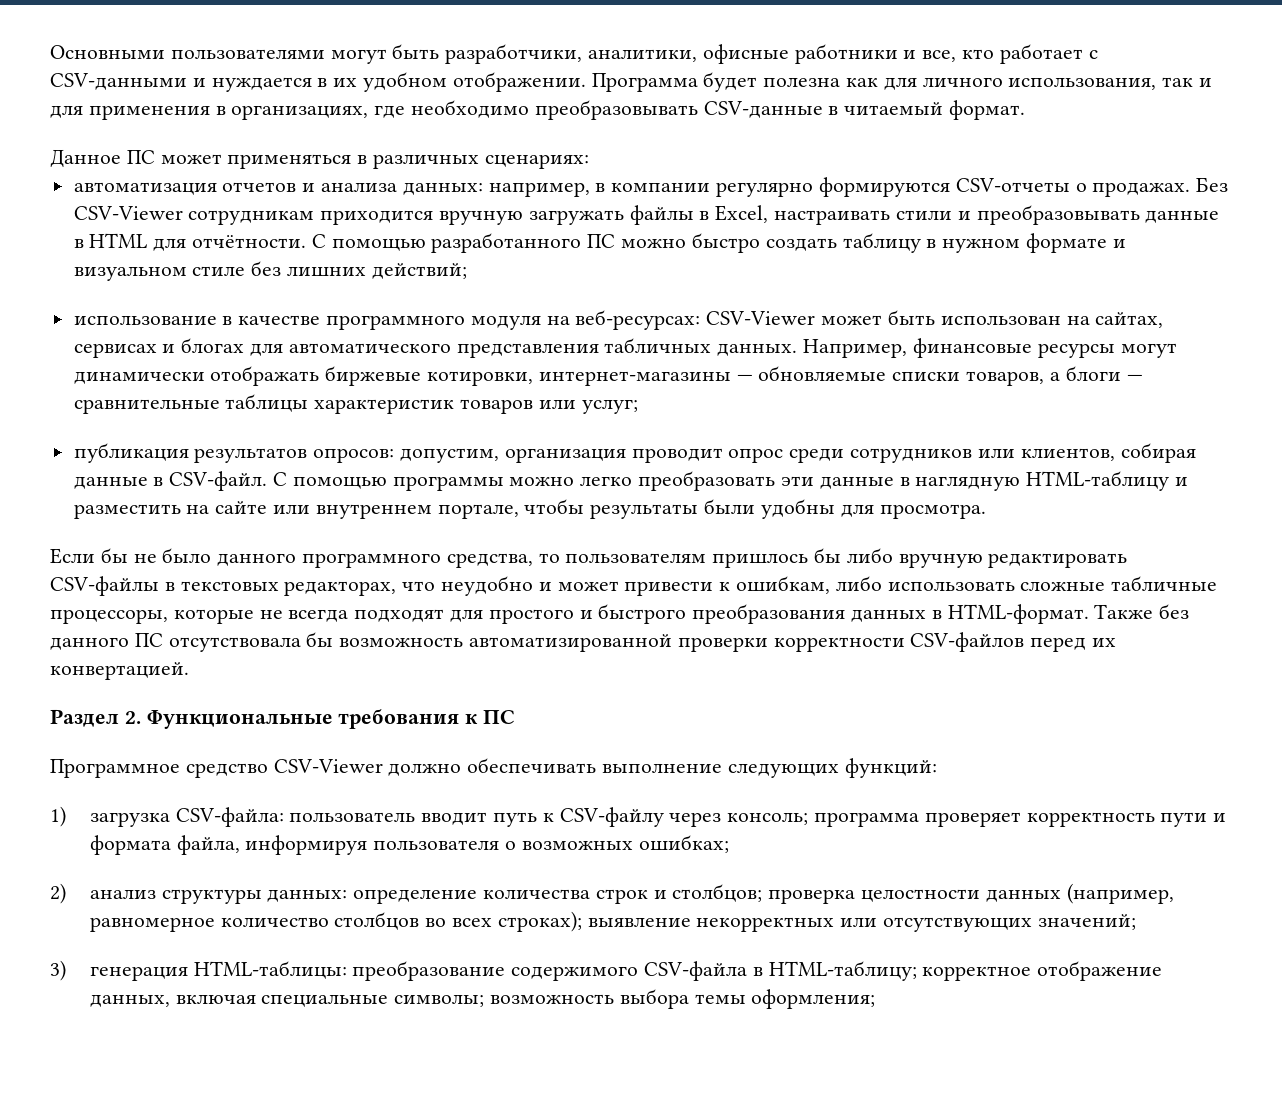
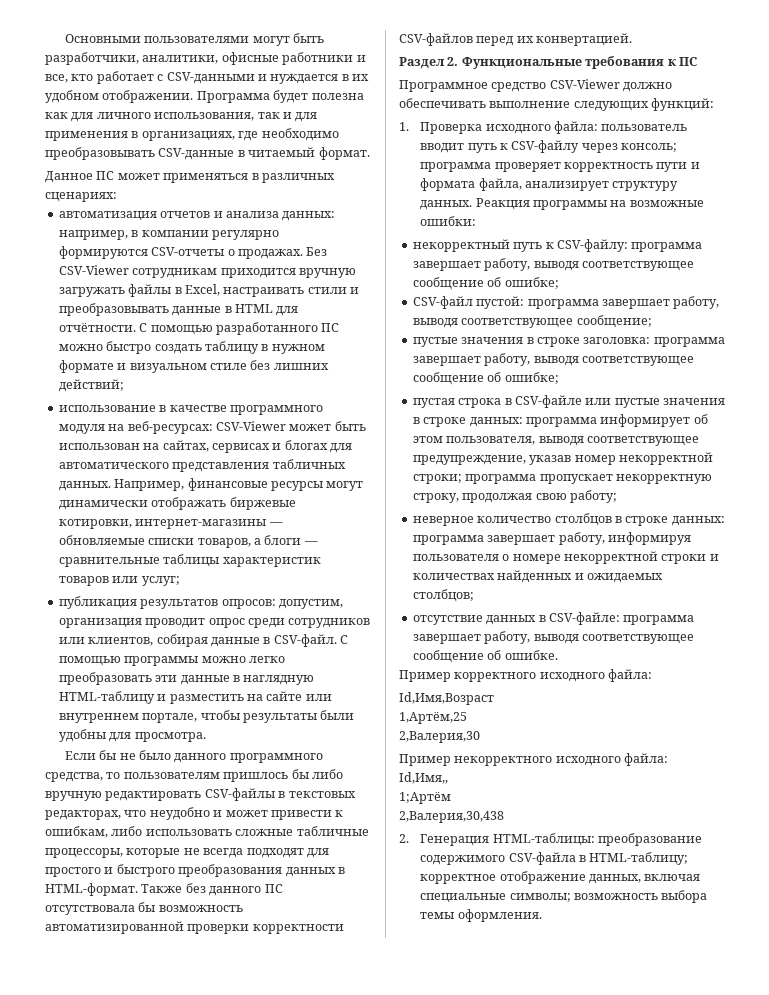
[50,806,284,827] 1) загрузка CSV-файла: -> [399,121,599,134] 1. Проверка исходного файла:
[245,835,729,855] [50,883,1174,904] [89,911,1136,932] [50,960,188,981] информируя пользователя о возможных ошибках; // 2) анализ структуры данных: определение количества строк и столбцов; проверка целостности данных (например, равномерное количество столбцов во всех строках); выявление некорректных или отсутствующих значений; // 3) генерация -> [525,181,679,191] [420,198,704,210] [420,216,477,226] [412,239,703,252] [412,258,694,271] [412,277,559,290] [412,296,720,309] [412,315,652,328] [412,337,725,347] [412,353,694,366] [412,372,559,385] [412,395,725,408] [412,414,708,427] [412,436,699,446] [412,452,713,465] [412,474,712,484] [412,490,617,503] [412,513,725,526] [412,532,691,545] [412,551,719,564] [412,570,663,583] [412,589,474,602] [412,612,695,625] [412,631,694,644] [412,650,558,663] [399,669,653,682] [399,692,494,705] [399,712,467,724] [399,731,480,743] [399,753,669,766] [399,772,448,784] [399,792,451,804] [399,811,504,823] [399,834,490,846] анализирует структуру данных. Реакция программы на возможные ошибки: // некорректный путь к CSV-файлу: программа завершает работу, выводя соответствующее сообщение об ошибке; // CSV-файл пустой: программа завершает работу, выводя соответствующее сообщение; // пустые значения в строке заголовка: программа завершает работу, выводя соответствующее сообщение об ошибке; // пустая строка в CSV-файле или пустые значения в строке данных: программа информирует об этом пользователя, выводя соответствующее предупреждение, указав номер некорректной строки; программа пропускает некорректную строку, продолжая свою работу; // неверное количество столбцов в строке данных: программа завершает работу, информируя пользователя о номере некорректной строки и количествах найденных и ожидаемых столбцов; // отсутствие данных в CSV-файле: программа завершает работу, выводя соответствующее сообщение об ошибке. // Пример корректного исходного файла: // Id,Имя,Возраст // 1,Артём,25 // 2,Валерия,30 // Пример некорректного исходного файла: // Id,Имя,, // 1;Артём // 2,Валерия,30,438 // 2. Генерация
[751,989,876,1009] оформления; -> [457,909,542,922] оформления.

